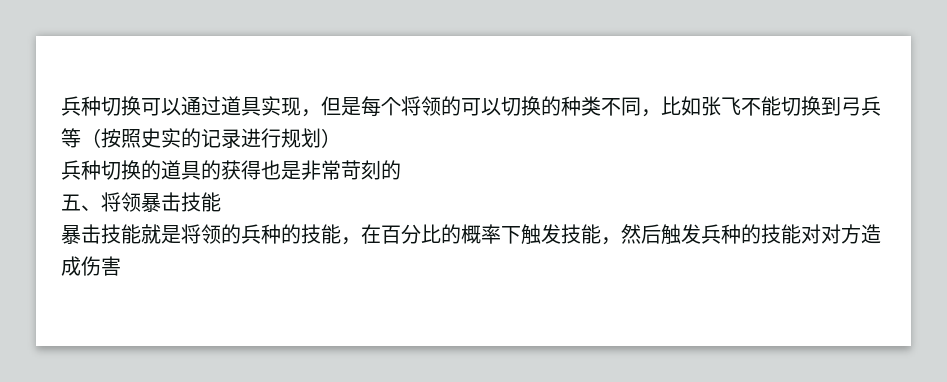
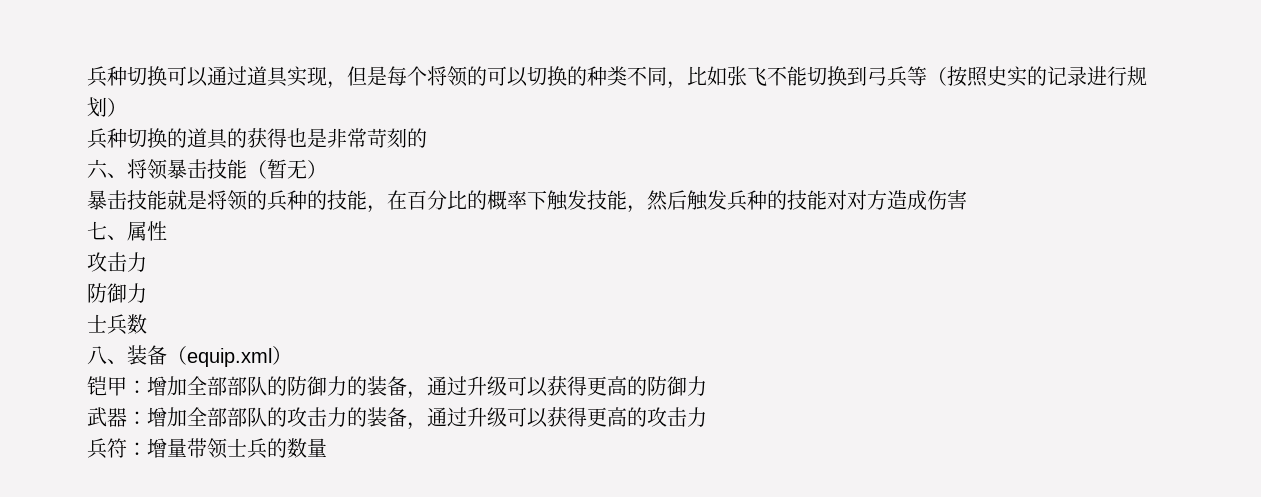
[61,194,81,211] 五 -> [87,159,108,179] 六
(221, 202) none -> [247,159,327,179] （暂无）
(121, 266) none -> [87,221,167,241] [87,252,147,272] [87,283,147,303] [87,314,147,335] [87,345,292,367] [87,376,707,399] [87,407,707,430] [87,438,327,459] // 七、属性 // 攻击力 // 防御力 // 士兵数 // 八、装备（equip.xml） // 铠甲：增加全部部队的防御力的装备，通过升级可以获得更高的防御力 // 武器：增加全部部队的攻击力的装备，通过升级可以获得更高的攻击力 // 兵符：增量带领士兵的数量

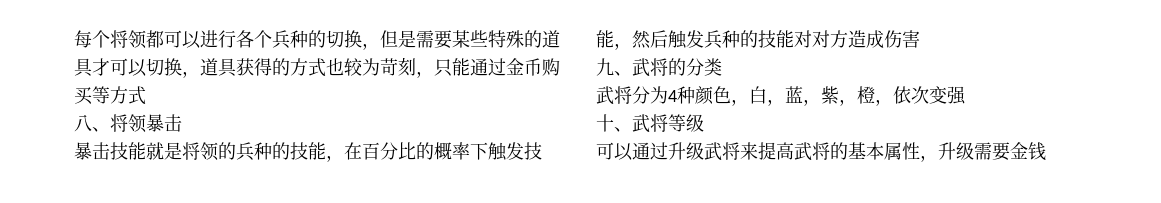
[87,66,1147,89] [87,97,127,117] [87,128,427,149] [87,159,108,179] 兵种切换可以通过道具实现，但是每个将领的可以切换的种类不同，比如张飞不能切换到弓兵等（按照史实的记录进行规划） // 兵种切换的道具的获得也是非常苛刻的 // 六 -> [74,30,560,50] [74,57,560,78] [74,86,146,105] [74,114,92,132] 每个将领都可以进行各个兵种的切换，但是需要某些特殊的道具才可以切换，道具获得的方式也较为苛刻，只能通过金币购买等方式 // 八
[207,159,327,179] 技能（暂无） -> (182, 123) none
[87,221,167,241] [87,252,147,272] [87,283,147,303] [87,314,147,335] [87,345,292,367] [87,376,707,399] [87,407,707,430] [87,438,327,459] 七、属性 // 攻击力 // 防御力 // 士兵数 // 八、装备（equip.xml） // 铠甲：增加全部部队的防御力的装备，通过升级可以获得更高的防御力 // 武器：增加全部部队的攻击力的装备，通过升级可以获得更高的攻击力 // 兵符：增量带领士兵的数量 -> [596,58,722,77] [596,86,966,106] [596,114,704,133] [596,142,1046,162] 九、武将的分类 // 武将分为4种颜色，白，蓝，紫，橙，依次变强 // 十、武将等级 // 可以通过升级武将来提高武将的基本属性，升级需要金钱

